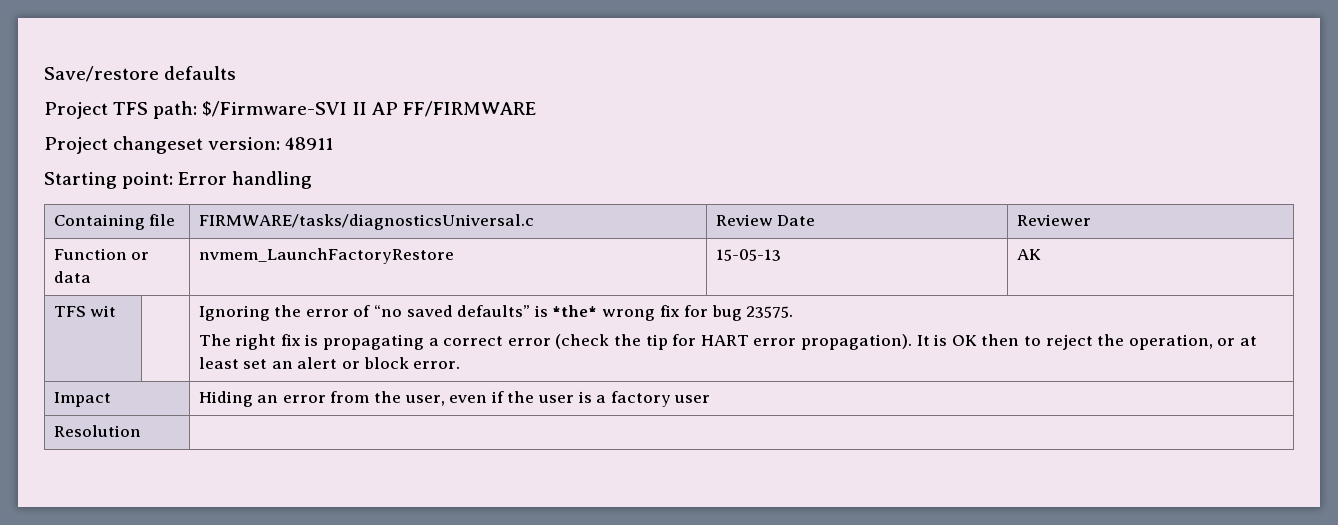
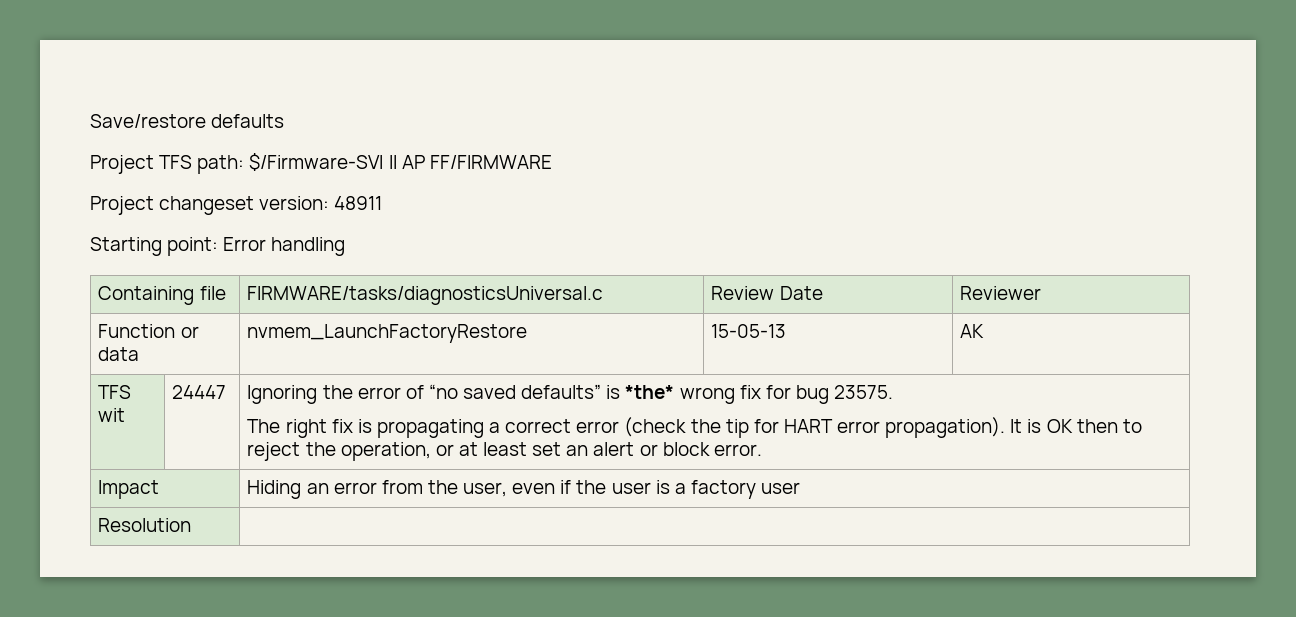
(117, 311) none -> [172,385,227,399] 24447

